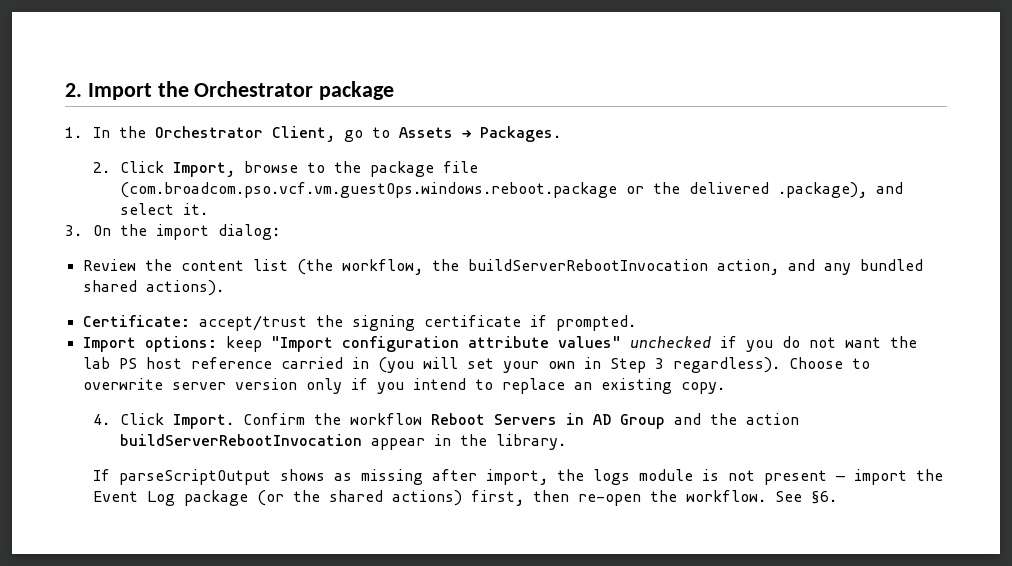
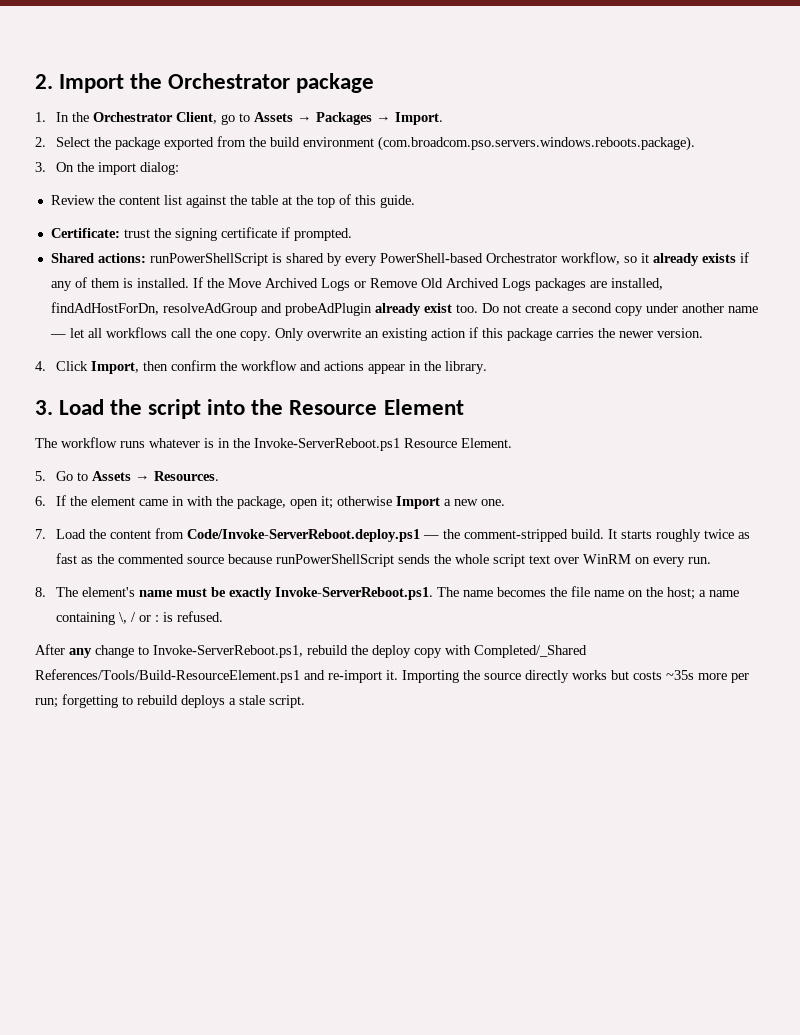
[479,126,561,142] [92,161,479,177] [120,182,904,198] [120,203,209,215] Packages. // 2. Click Import, browse to the package file (com.broadcom.pso.vcf.vm.guestOps.windows.reboot.package or the delivered .package), and select it. -> [316,112,444,125] [35,136,696,151] Packages → Import. // 2. Select the package exported from the build environment (com.broadcom.pso.servers.windows.reboots.package).
[296,259,923,275] [82,280,224,296] (the workflow, the buildServerRebootInvocation action, and any bundled shared actions). -> [185,194,415,208] against the table at the top of this guide.
[198,315,307,331] accept/trust -> [123,229,150,238] trust
[82,336,917,352] [82,357,870,373] [82,378,725,394] [92,413,800,429] [120,434,567,450] [92,469,943,485] [92,490,837,506] Import options: keep "Import configuration attribute values" unchecked if you do not want the lab PS host reference carried in (you will set your own in Step 3 regardless). Choose to overwrite server version only if you intend to replace an existing copy. // 4. Click Import. Confirm the workflow Reboot Servers in AD Group and the action buildServerRebootInvocation appear in the library. // If parseScriptOutput shows as missing after import, the logs module is not present — import the Event Log package (or the shared actions) first, then re-open the workflow. See §6. -> [50,252,749,266] [50,277,663,291] [50,302,758,316] [49,327,703,341] [35,360,488,374] [35,399,464,419] [35,437,512,451] [35,471,220,481] [35,495,506,509] [35,528,751,542] [56,553,712,567] [35,586,740,600] [56,611,224,625] [35,644,587,658] [35,669,749,683] [35,694,305,708] Shared actions: runPowerShellScript is shared by every PowerShell-based Orchestrator workflow, so it already exists if any of them is installed. If the Move Archived Logs or Remove Old Archived Logs packages are installed, findAdHostForDn, resolveAdGroup and probeAdPlugin already exist too. Do not create a second copy under another name — let all workflows call the one copy. Only overwrite an existing action if this package carries the newer version. // 4. Click Import, then confirm the workflow and actions appear in the library. // 3. Load the script into the Resource Element // The workflow runs whatever is in the Invoke-ServerReboot.ps1 Resource Element. // 5. Go to Assets → Resources. // 6. If the element came in with the package, open it; otherwise Import a new one. // 7. Load the content from Code/Invoke-ServerReboot.deploy.ps1 — the comment-stripped build. It starts roughly twice as fast as the commented source because runPowerShellScript sends the whole script text over WinRM on every run. // 8. The element's name must be exactly Invoke-ServerReboot.ps1. The name becomes the file name on the host; a name containing \, / or : is refused. // After any change to Invoke-ServerReboot.ps1, rebuild the deploy copy with Completed/_Shared References/Tools/Build-ResourceElement.ps1 and re-import it. Importing the source directly works but costs ~35s more per run; forgetting to rebuild deploys a stale script.

